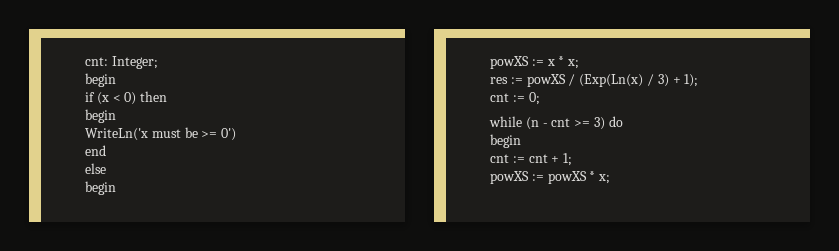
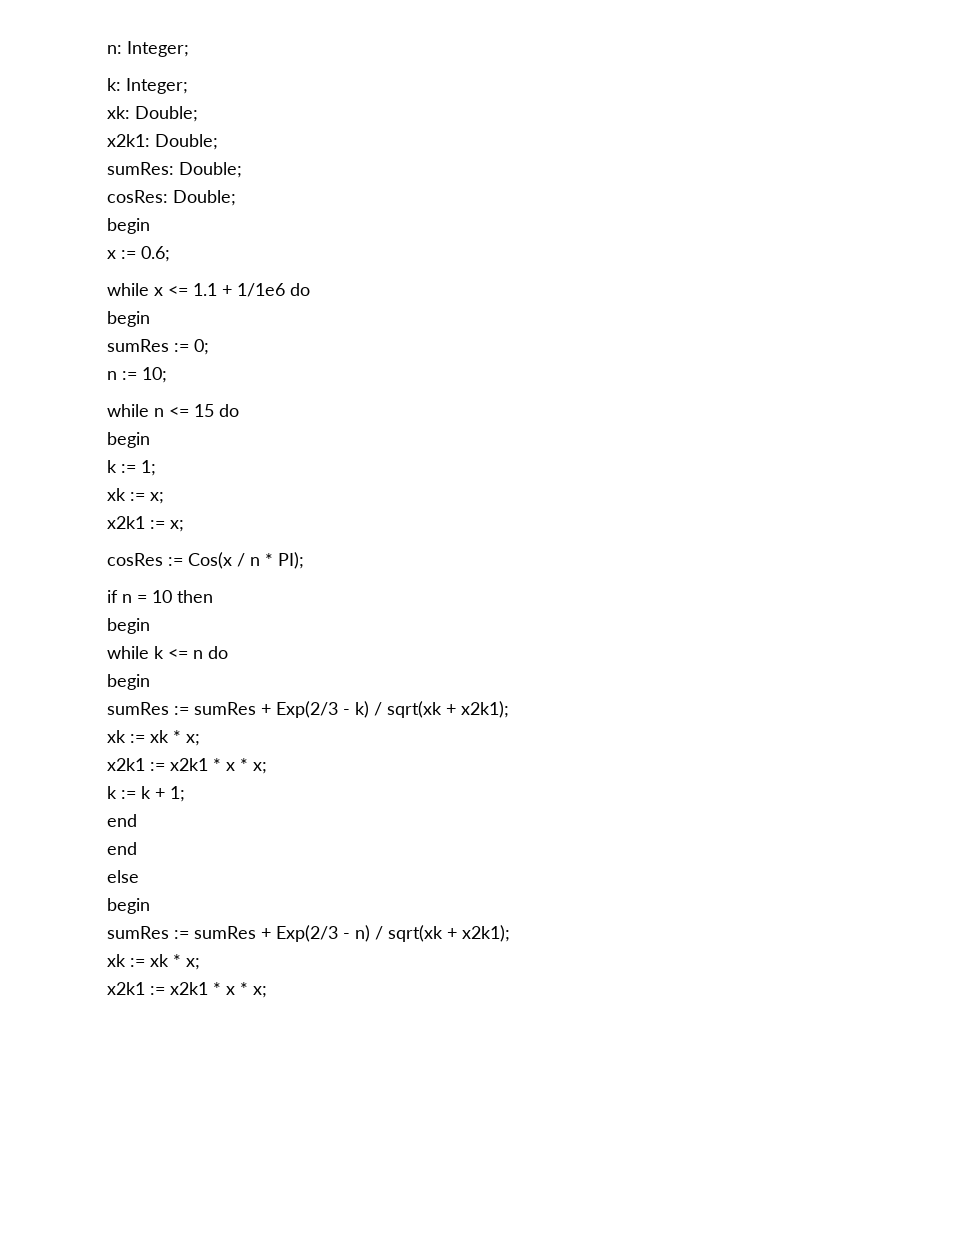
[85,56,158,69] [85,73,117,87] [85,91,168,105] [85,109,117,123] [85,127,237,141] [85,145,107,156] [85,163,107,174] [85,181,117,195] [490,56,580,69] [490,74,699,87] [490,92,540,105] [489,116,623,130] [490,134,522,148] [490,153,573,166] [490,171,587,184] cnt: Integer; // begin // if (x < 0) then // begin // WriteLn('x must be >= 0') // end // else // begin // powXS := x * x; // res := powXS / (Exp(Ln(x) / 3) + 1); // cnt := 0; // while (n - cnt >= 3) do // begin // cnt := cnt + 1; // powXS := powXS -> [106,41,189,57] [106,78,188,94] [106,106,198,122] [106,134,218,150] [106,162,242,178] [106,190,236,206] [106,218,150,234] [106,246,170,262] [106,283,310,297] [106,311,150,327] [106,339,209,355] [106,367,167,383] [106,404,239,417] [106,432,150,448] [106,460,156,476] [106,488,164,504] [106,516,184,532] [106,552,304,569] [106,590,213,603] [106,618,150,634] [106,646,228,659] [106,674,150,690] [106,701,509,718] [106,730,200,746] [106,758,267,774] [106,786,185,802] [106,814,137,827] [106,842,137,855] [106,870,139,883] [106,898,150,914] [106,925,510,942] [106,954,200,970] [106,982,235,995] n: Integer; // k: Integer; // xk: Double; // x2k1: Double; // sumRes: Double; // cosRes: Double; // begin // x := 0.6; // while x <= 1.1 + 1/1e6 do // begin // sumRes := 0; // n := 10; // while n <= 15 do // begin // k := 1; // xk := x; // x2k1 := x; // cosRes := Cos(x / n * PI); // if n = 10 then // begin // while k <= n do // begin // sumRes := sumRes + Exp(2/3 - k) / sqrt(xk + x2k1); // xk := xk * x; // x2k1 := x2k1 * x * x; // k := k + 1; // end // end // else // begin // sumRes := sumRes + Exp(2/3 - n) / sqrt(xk + x2k1); // xk := xk * x; // x2k1 := x2k1 * x

